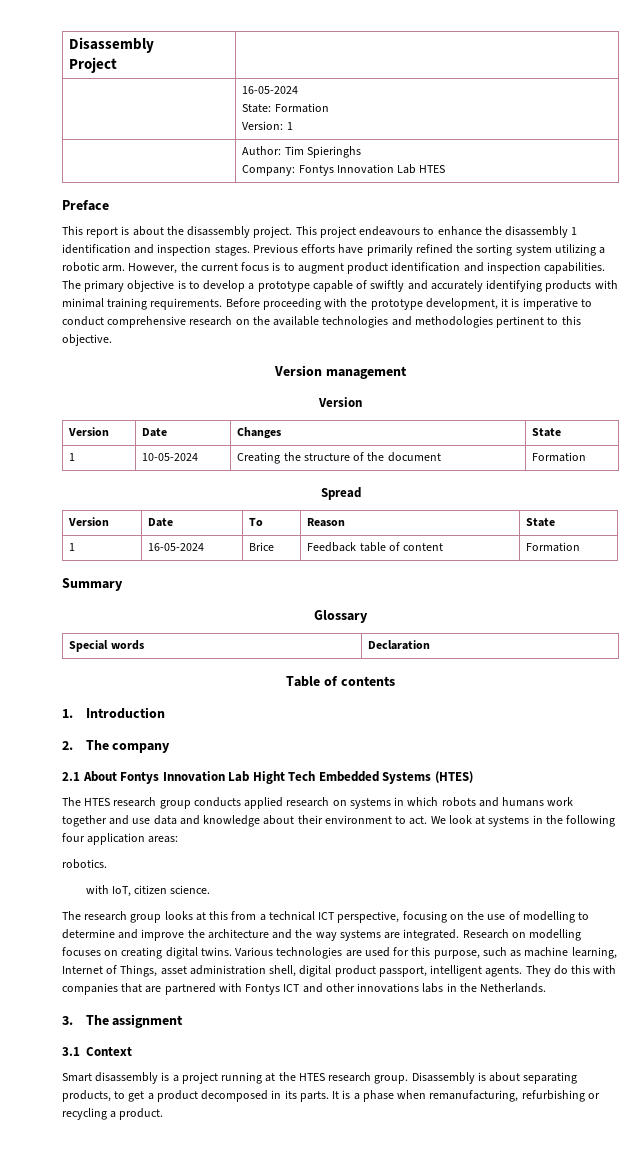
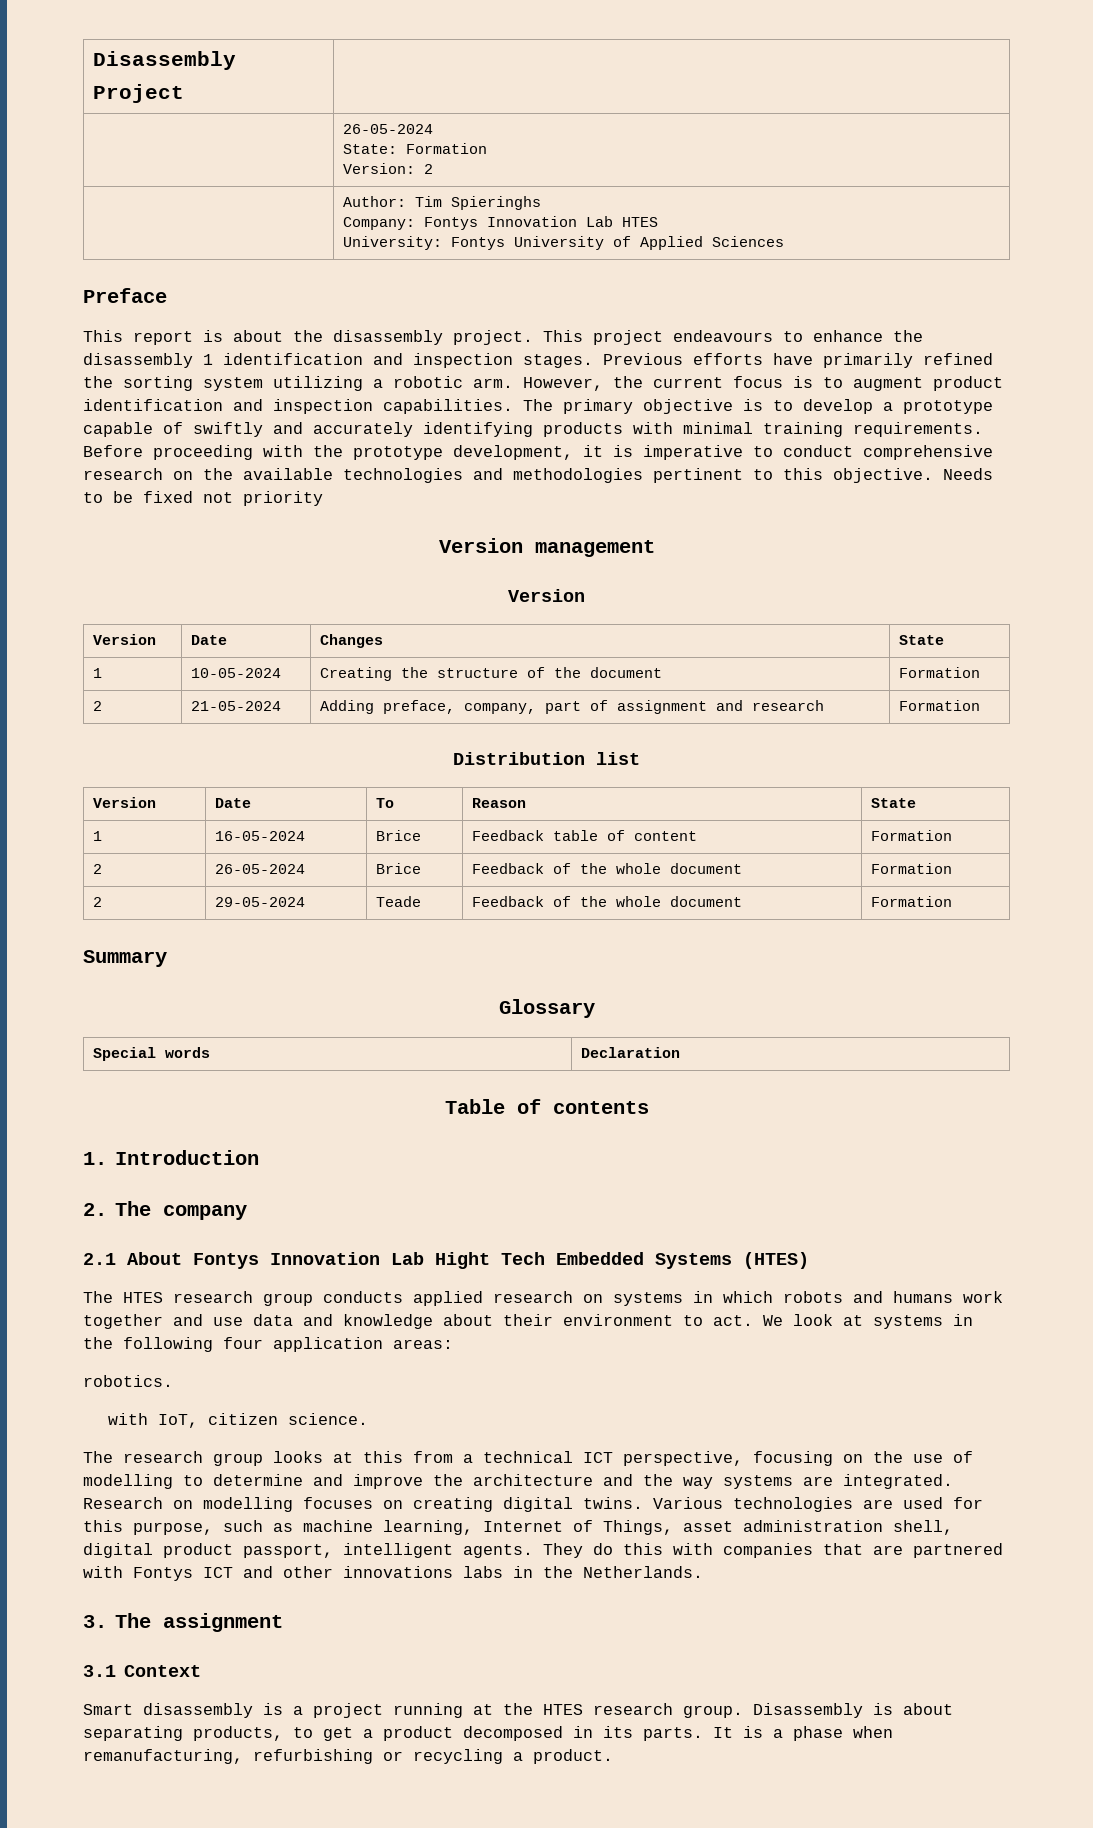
[242,86,299,94] 16-05-2024 -> [343,124,434,134] 26-05-2024
[286,122,293,130] 1 -> [424,164,434,174] 2
(446, 169) none -> [343,236,785,250] // University: Fontys University of Applied Sciences
(112, 340) none -> [943,468,993,480] [83,491,323,506] Needs to be fixed not priority
[320,487,361,500] // Spread -> [93,701,103,711] [191,701,282,711] [320,700,825,714] [899,700,981,711] [453,752,640,765] // 2 | 21-05-2024 | Adding preface, company, part of assignment and research | Formation // Distribution list
(581, 547) none -> [93,864,103,874] [215,864,306,874] [376,863,422,874] [472,863,743,874] [871,863,953,874] [93,897,103,907] [215,897,306,907] [376,896,422,907] [472,896,743,907] [871,896,953,907] // 2 | 26-05-2024 | Brice | Feedback of the whole document | Formation // 2 | 29-05-2024 | Teade | Feedback of the whole document | Formation

